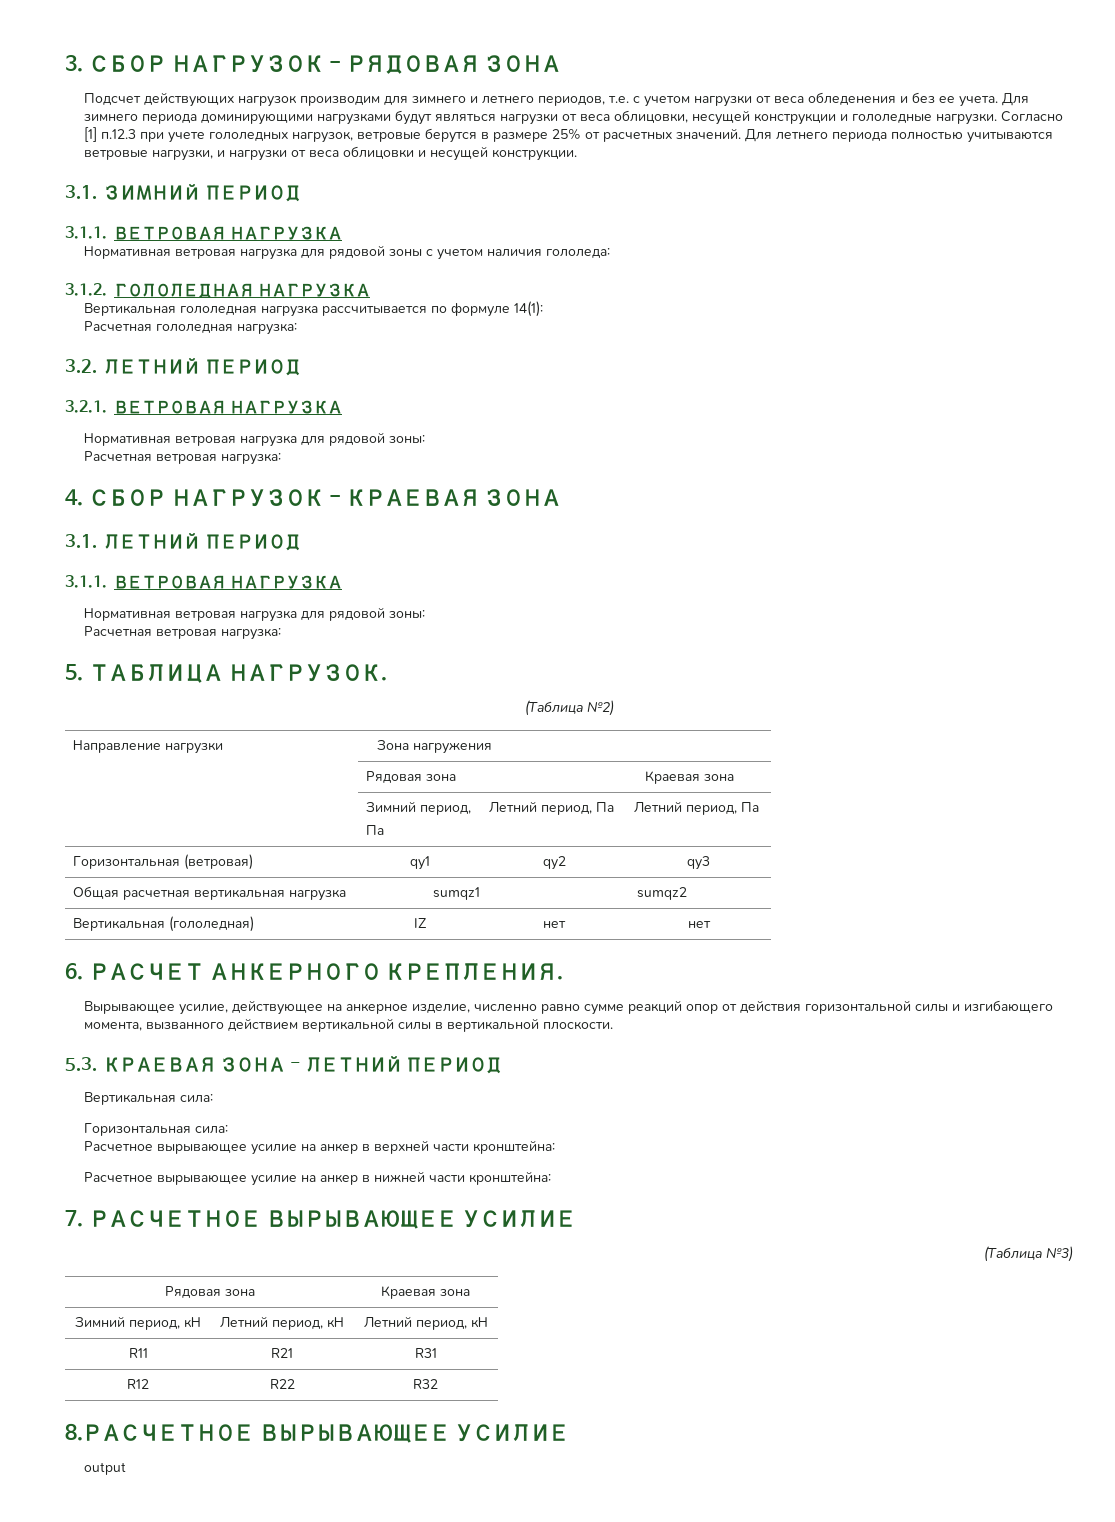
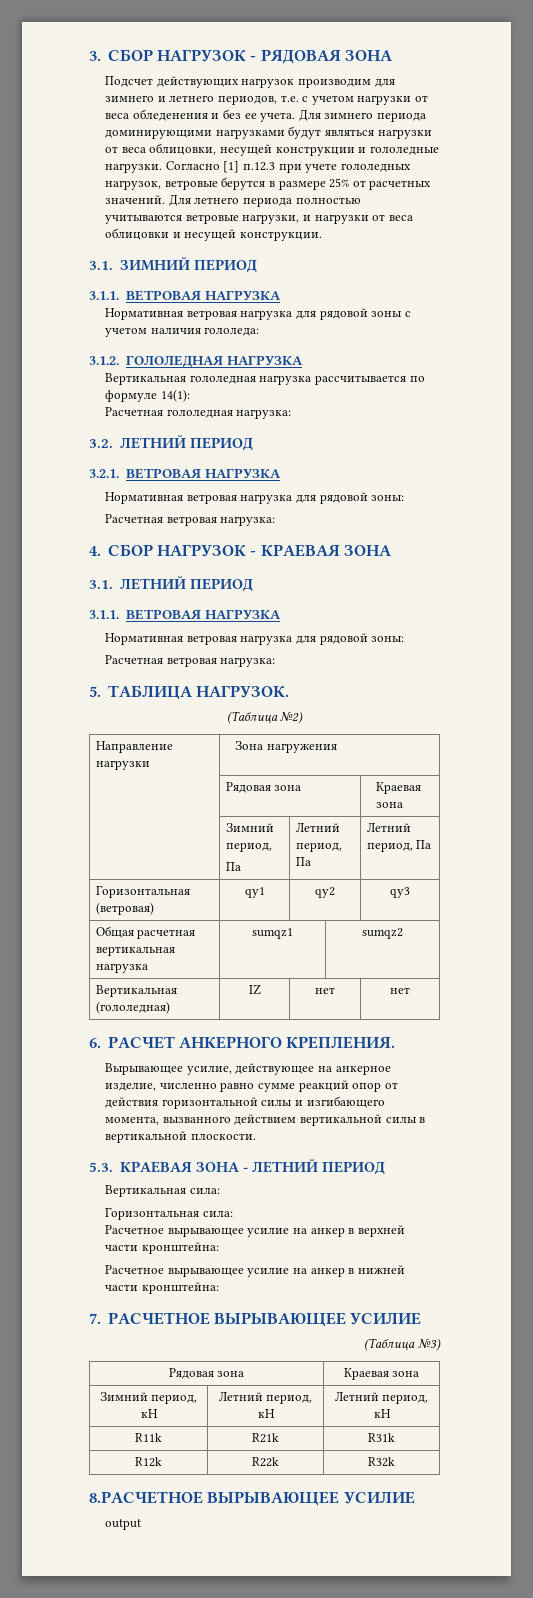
[128,1348,148,1358] [271,1348,293,1358] [414,1348,437,1358] [127,1379,149,1389] [269,1379,295,1389] [413,1379,438,1389] R11 | R21 | R31 // R12 | R22 | R32 -> [135,1433,162,1442] [252,1433,279,1443] [368,1433,395,1442] [135,1457,162,1467] [252,1457,279,1467] [368,1457,395,1467] R11k | R21k | R31k // R12k | R22k | R32k

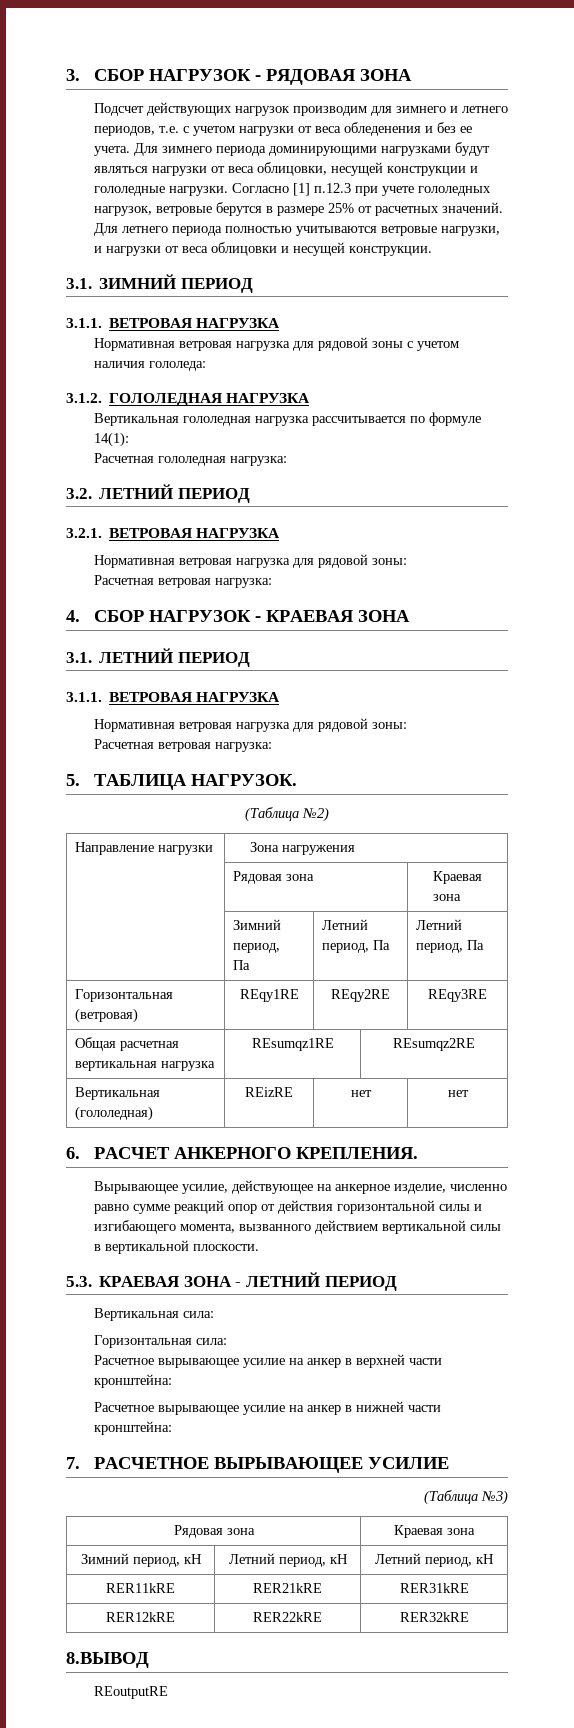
[244,887,265,898] [315,887,335,898] [390,887,410,898] qy1 | qy2 | qy3 -> [239,989,299,1002] [331,989,390,1002] [428,989,487,1002] REqy1RE | REqy2RE | REqy3RE
[252,928,293,939] [362,928,403,939] sumqz1 | sumqz2 -> [251,1038,334,1051] [393,1038,475,1051] REsumqz1RE | REsumqz2RE
[248,984,261,995] IZ -> [245,1087,293,1097] REizRE
[135,1433,162,1442] [252,1433,279,1443] [368,1433,395,1442] [135,1457,162,1467] [252,1457,279,1467] [368,1457,395,1467] [89,1491,415,1506] [105,1519,142,1530] R11k | R21k | R31k // R12k | R22k | R32k // 8.РАСЧЕТНОЕ ВЫРЫВАЮЩЕЕ УСИЛИЕ // output -> [106,1583,175,1593] [253,1583,322,1593] [399,1583,469,1593] [106,1612,175,1622] [253,1612,322,1622] [399,1612,469,1622] [66,1652,149,1668] [93,1686,168,1699] RER11kRE | RER21kRE | RER31kRE // RER12kRE | RER22kRE | RER32kRE // 8.ВЫВОД // REoutputRE

